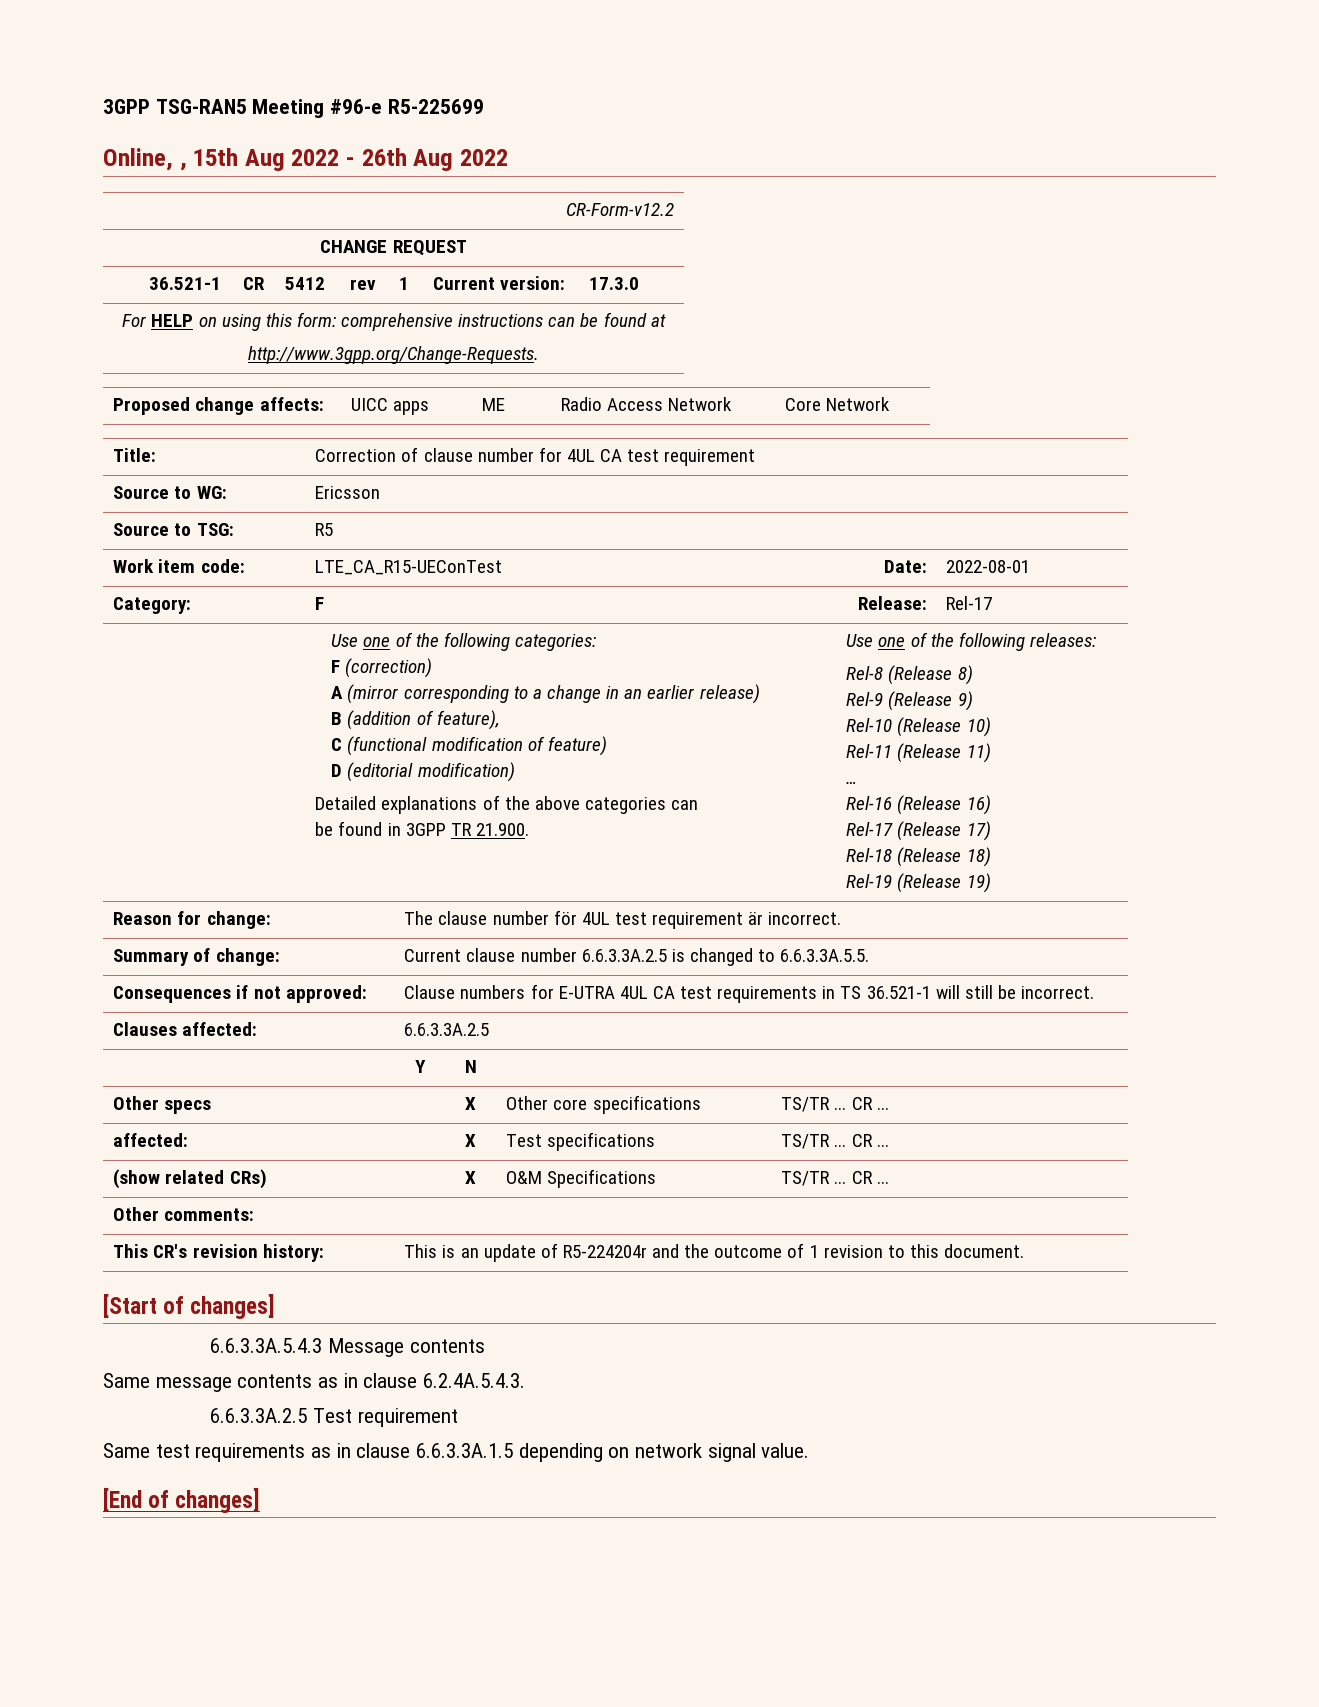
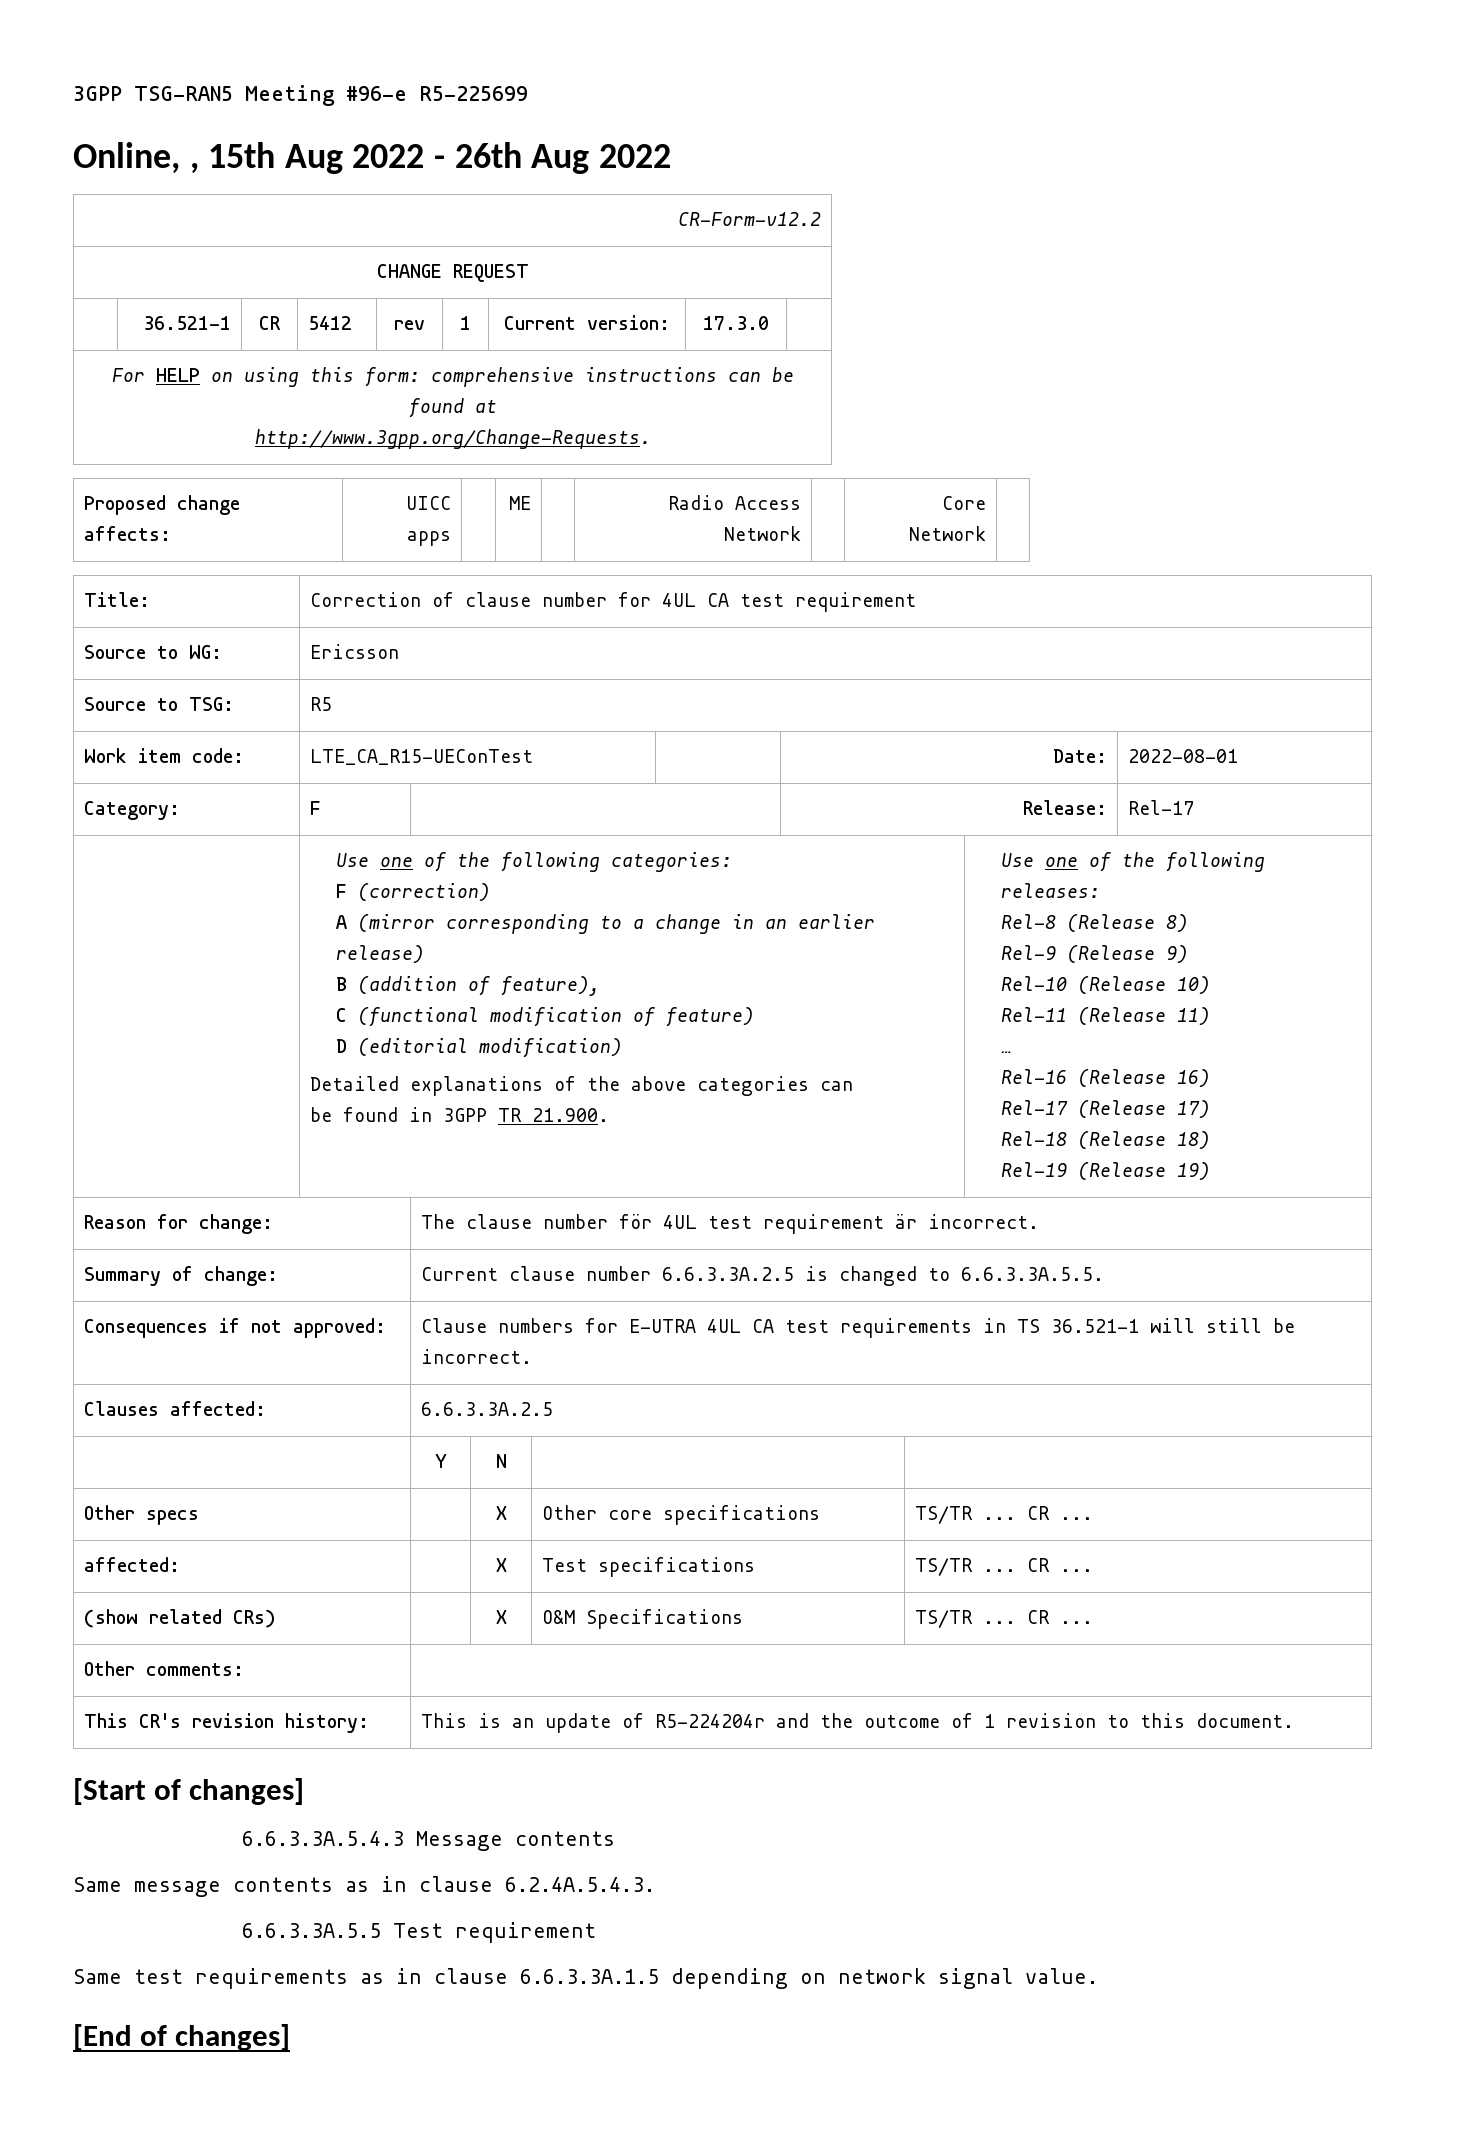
[210,1408,308,1423] 6.6.3.3A.2.5 -> [241,1923,381,1938] 6.6.3.3A.5.5

